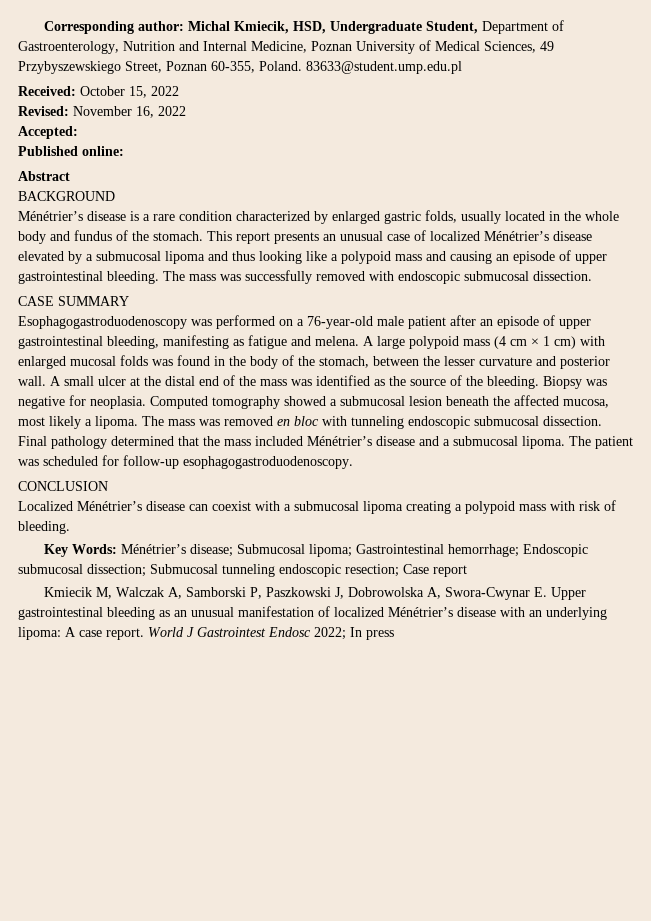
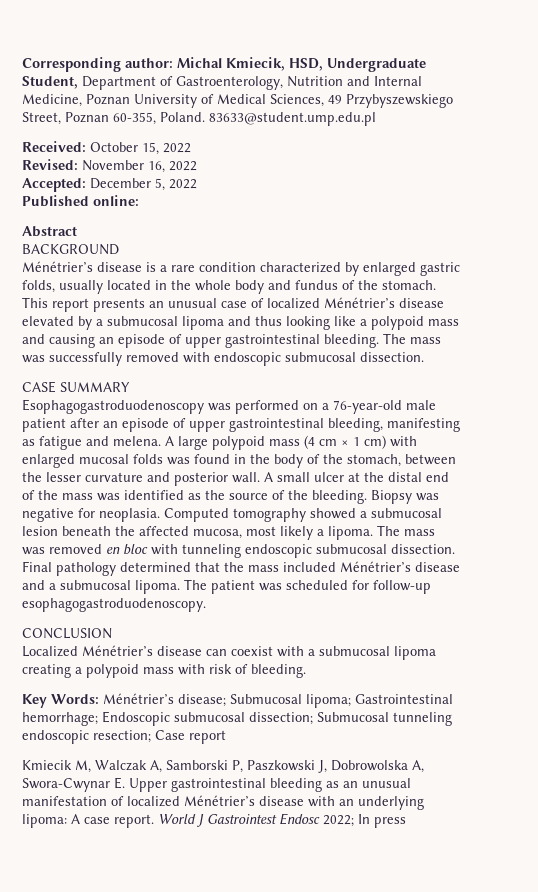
(78, 132) none -> [90,178,197,191] December 5, 2022

